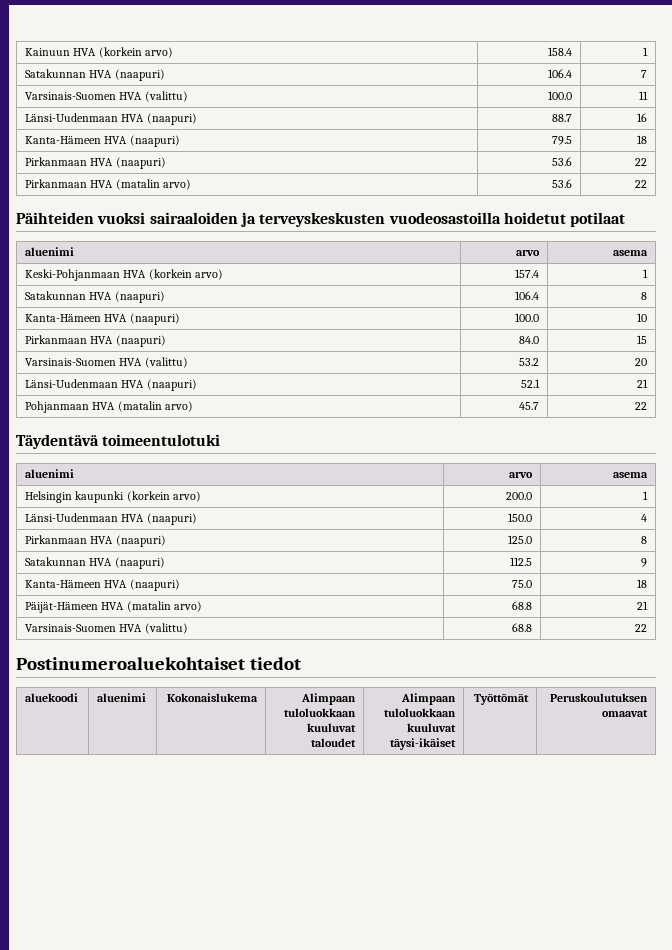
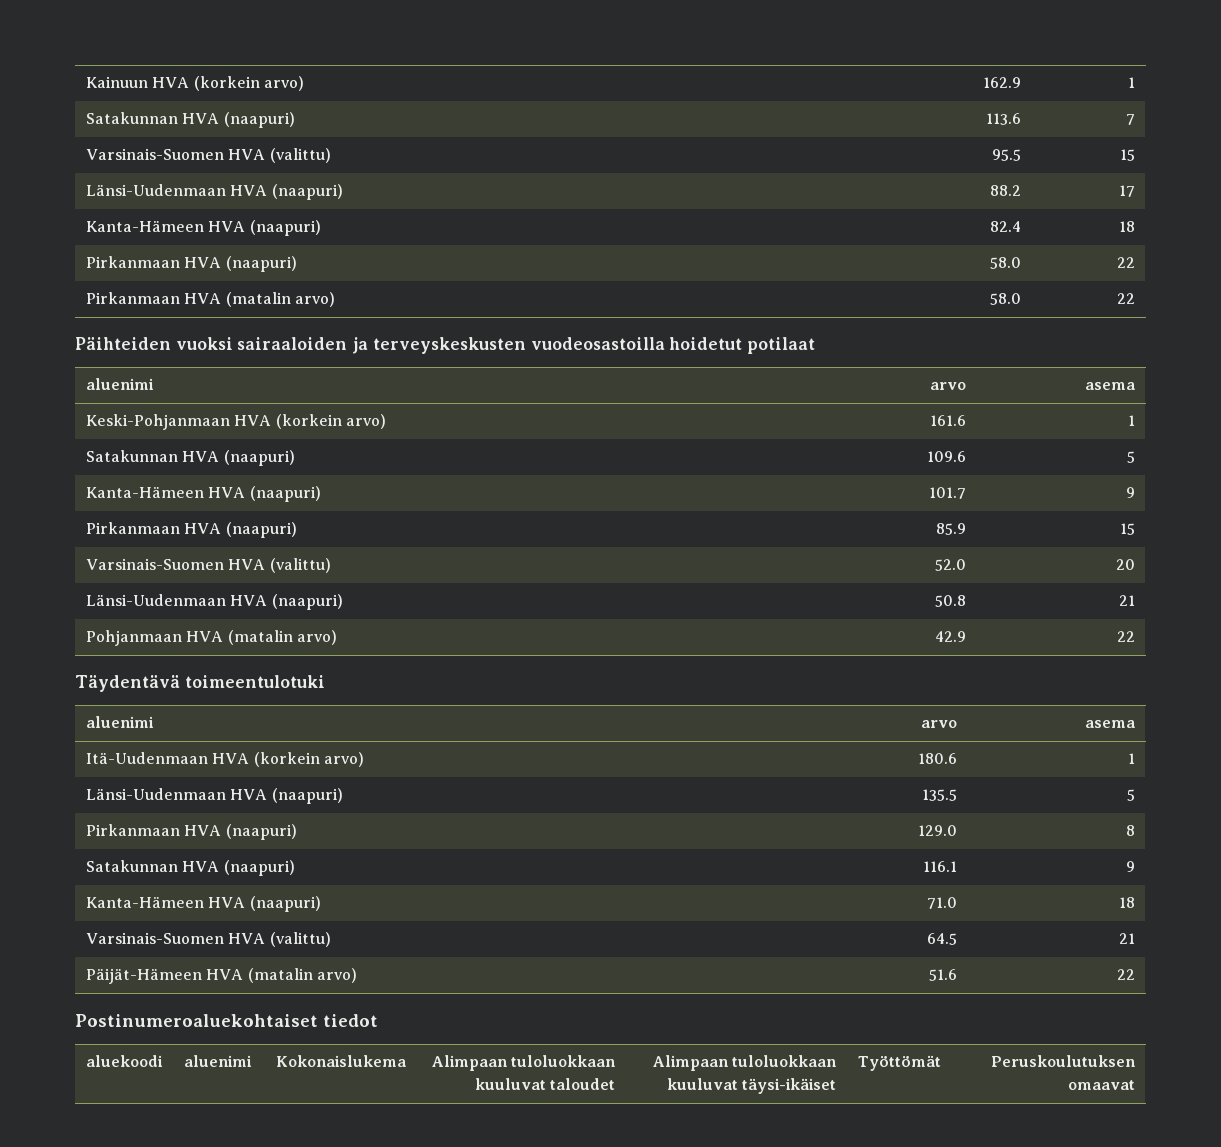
[547,47,572,56] [642,47,648,56] [25,69,165,81] [547,69,572,78] 158.4 | 1 // Satakunnan HVA (naapuri) | 106.4 -> [983,77,1022,88] [1128,77,1136,88] [85,112,295,128] [986,113,1022,125] 162.9 | 1 // Satakunnan HVA (naapuri) | 113.6
[547,91,572,100] [638,91,648,100] [25,113,197,125] [551,114,572,122] [636,113,647,122] [25,135,180,147] [551,136,572,145] 100.0 | 11 // Länsi-Uudenmaan HVA (naapuri) | 88.7 | 16 // Kanta-Hämeen HVA (naapuri) | 79.5 -> [992,149,1022,161] [1120,149,1136,161] [85,184,343,200] [990,185,1022,196] [1119,185,1136,197] [85,220,321,236] [990,221,1022,232] 95.5 | 15 // Länsi-Uudenmaan HVA (naapuri) | 88.2 | 17 // Kanta-Hämeen HVA (naapuri) | 82.4
[551,157,572,166] 53.6 -> [990,257,1022,269] 58.0
[551,179,572,188] 53.6 -> [990,293,1022,305] 58.0
[514,269,539,278] [642,269,648,278] [25,291,165,303] [514,291,539,300] [640,292,647,300] [25,313,180,325] [514,313,539,322] [636,313,647,322] [25,335,166,347] [518,336,539,344] 157.4 | 1 // Satakunnan HVA (naapuri) | 106.4 | 8 // Kanta-Hämeen HVA (naapuri) | 100.0 | 10 // Pirkanmaan HVA (naapuri) | 84.0 -> [930,415,967,426] [1128,415,1136,426] [85,450,295,466] [927,451,967,462] [1127,451,1136,463] [85,486,321,502] [929,487,967,499] [1126,487,1136,498] [85,522,297,538] [936,523,967,535] 161.6 | 1 // Satakunnan HVA (naapuri) | 109.6 | 5 // Kanta-Hämeen HVA (naapuri) | 101.7 | 9 // Pirkanmaan HVA (naapuri) | 85.9
[518,358,539,366] 53.2 -> [935,559,967,571] 52.0
[520,379,540,388] 52.1 -> [935,595,967,607] 50.8
[518,402,539,410] 45.7 -> [935,631,967,642] 42.9
[25,491,201,503] [505,492,532,500] Helsingin kaupunki (korkein arvo) | 200.0 -> [85,752,364,767] [918,753,958,764] Itä-Uudenmaan HVA (korkein arvo) | 180.6
[507,513,532,522] [640,514,647,522] [25,535,166,547] [507,535,532,544] 150.0 | 4 // Pirkanmaan HVA (naapuri) | 125.0 -> [922,789,958,801] [1127,789,1136,801] [85,824,297,840] [918,825,958,836] 135.5 | 5 // Pirkanmaan HVA (naapuri) | 129.0
[509,557,532,566] 112.5 -> [923,861,958,872] 116.1
[511,580,532,588] [636,579,647,588] 75.0 | 18 -> [927,897,958,909] [1119,897,1136,908] [85,932,331,947] [927,933,958,945] [1119,933,1136,944] 71.0 | 18 // Varsinais-Suomen HVA (valittu) | 64.5 | 21
[511,601,532,610] [636,601,648,610] [25,623,188,634] [511,623,532,632] 68.8 | 21 // Varsinais-Suomen HVA (valittu) | 68.8 -> [929,969,958,981] 51.6

